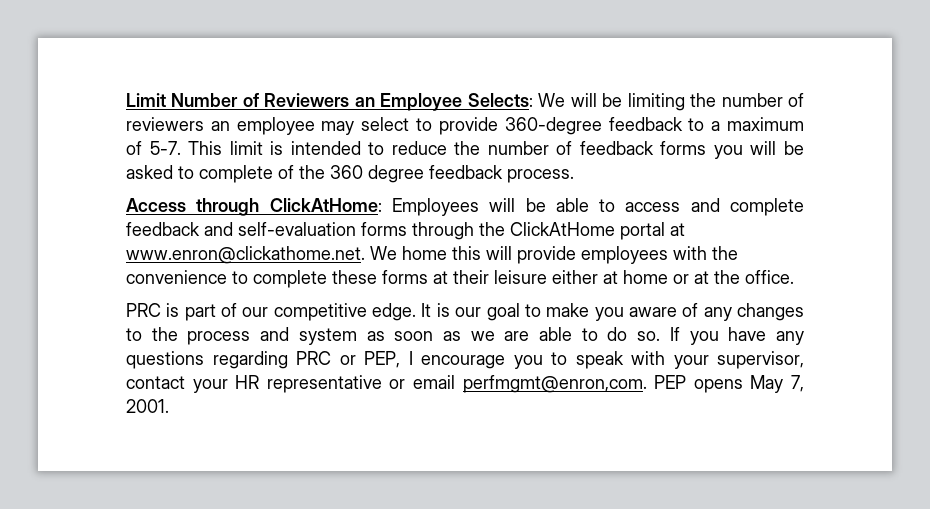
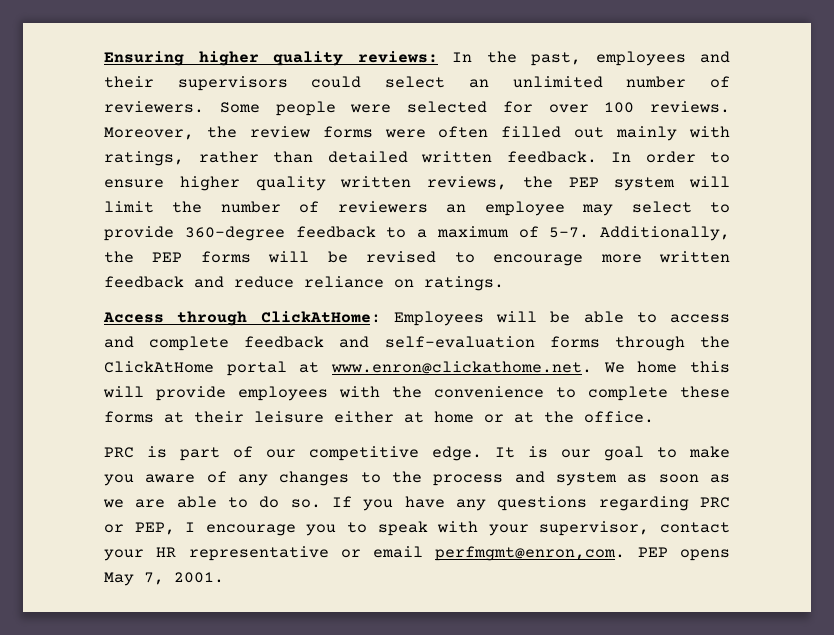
[126,93,685,111] Limit Number of Reviewers an Employee Selects: We will be limiting -> [104,51,730,66] [104,76,730,91] [104,101,730,116] [104,126,731,141] [104,151,730,166] [104,176,730,191] [104,201,154,213] Ensuring higher quality reviews: In the past, employees and their supervisors could select an unlimited number of reviewers. Some people were selected for over 100 reviews. Moreover, the review forms were often filled out mainly with ratings, rather than detailed written feedback. In order to ensure higher quality written reviews, the PEP system will limit
[188,141,804,159] [126,165,574,183] This limit is intended to reduce the number of feedback forms you will be asked to complete of the 360 degree feedback process. -> [600,226,730,241] [104,251,731,266] [104,276,504,291] Additionally, the PEP forms will be revised to encourage more written feedback and reduce reliance on ratings.

